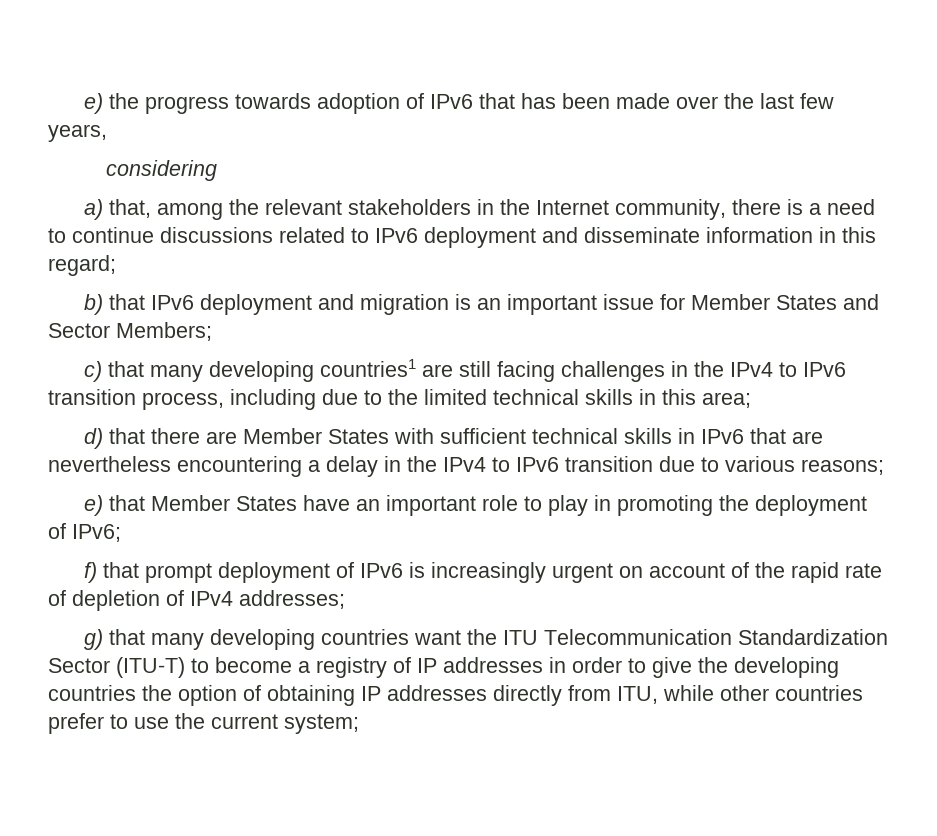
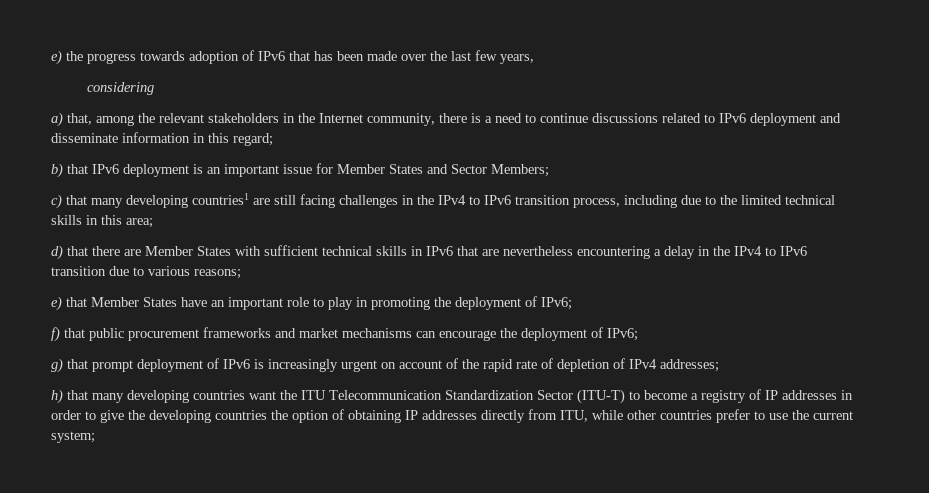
[318,294,450,315] and migration -> (189, 170) none
(140, 570) none -> [89,327,638,341] [51,358,88,373] public procurement frameworks and market mechanisms can encourage the deployment of IPv6; // g) that
[84,629,104,650] g) -> [51,389,63,404] h)

